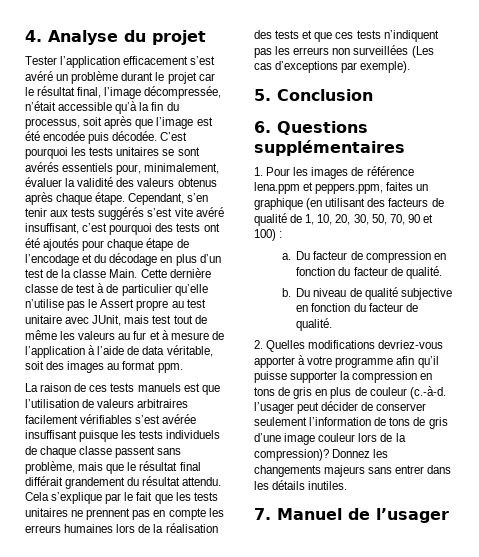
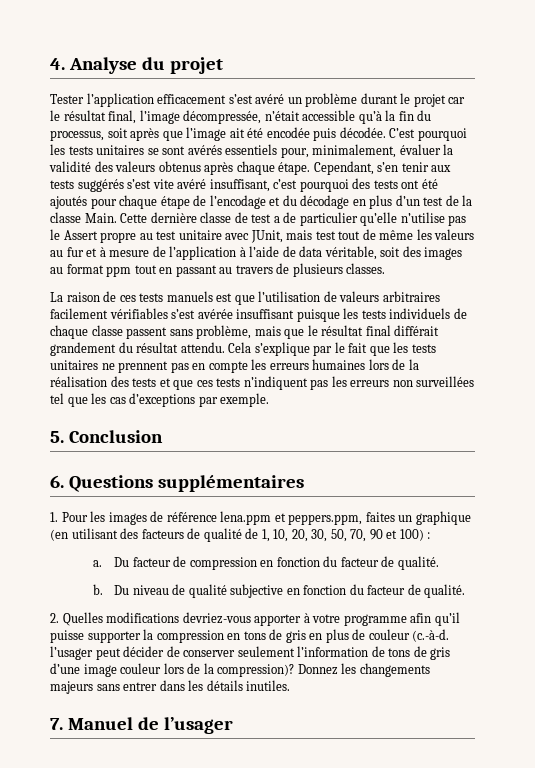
[196,117,213,126] est -> [229,128,245,138] ait
[97,283,105,293] à -> [273,216,280,223] a
[157,363,183,373] ppm. -> [106,263,386,277] ppm tout en passant au travers de plusieurs classes.
[411,46,434,58] (Les -> [50,393,107,407] tel que les
[360,61,411,73] exemple). -> [220,393,270,407] exemple.

